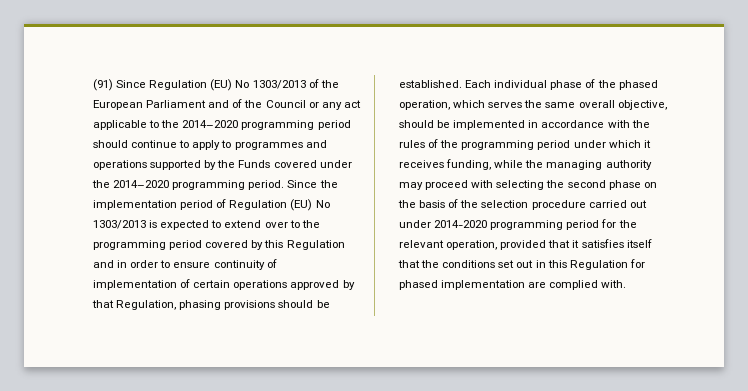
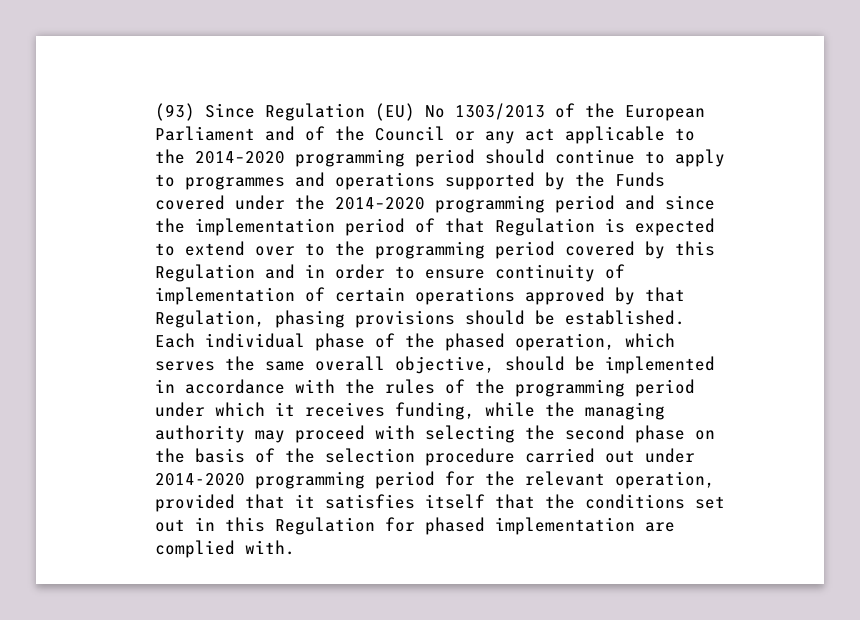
[93,79,114,91] (91) -> [154,103,195,121] (93)
[248,180,318,190] period. Since -> [554,195,715,213] period and since
[229,199,330,211] [93,220,147,229] Regulation (EU) No 1303/2013 -> [444,218,595,236] that Regulation

